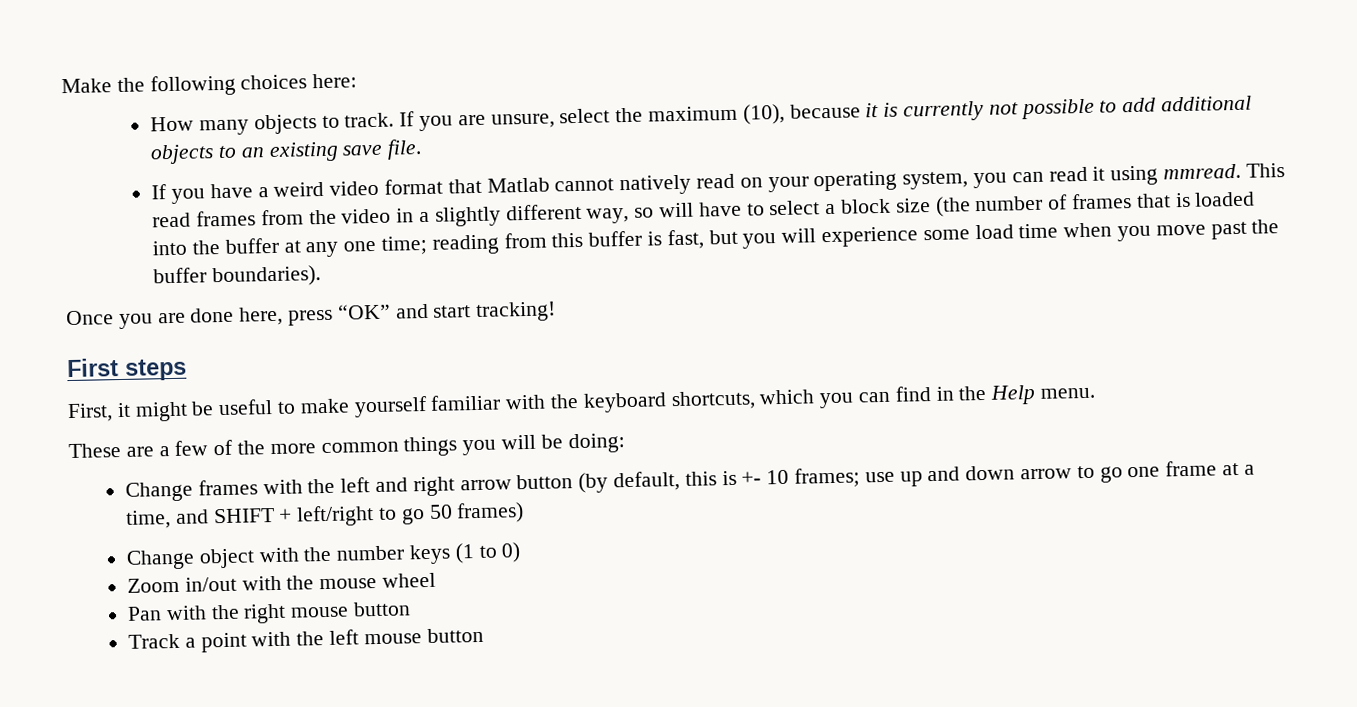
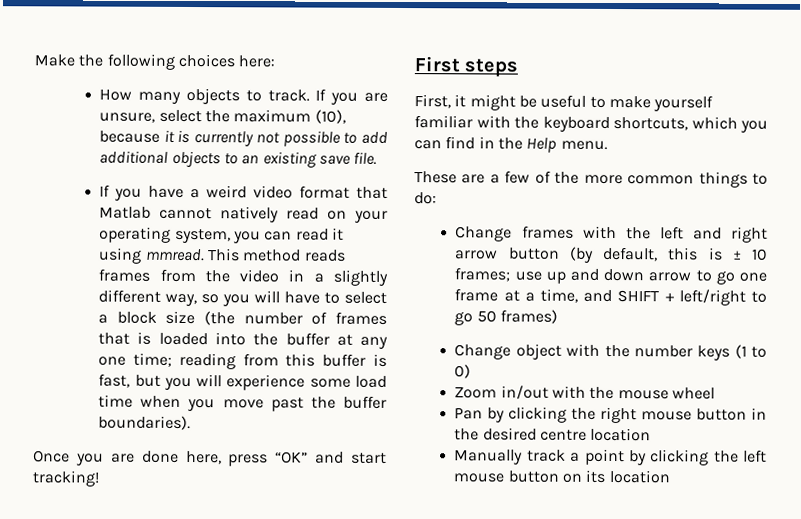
[152,212,192,228] read -> [242,249,346,262] method reads
(655, 212) none -> [222,294,251,307] you
[462,433,625,456] you will be doing: -> [752,173,768,185] [414,192,437,205] to do:
[741,471,762,485] +- -> [732,250,742,260] ±
[165,605,207,621] with -> [487,406,568,423] by clicking
[127,631,292,653] // Track a point with -> [751,407,767,420] [454,427,652,442] [454,448,710,466] in the desired centre location // Manually track a point by clicking
(484, 635) none -> [562,469,671,484] on its location

